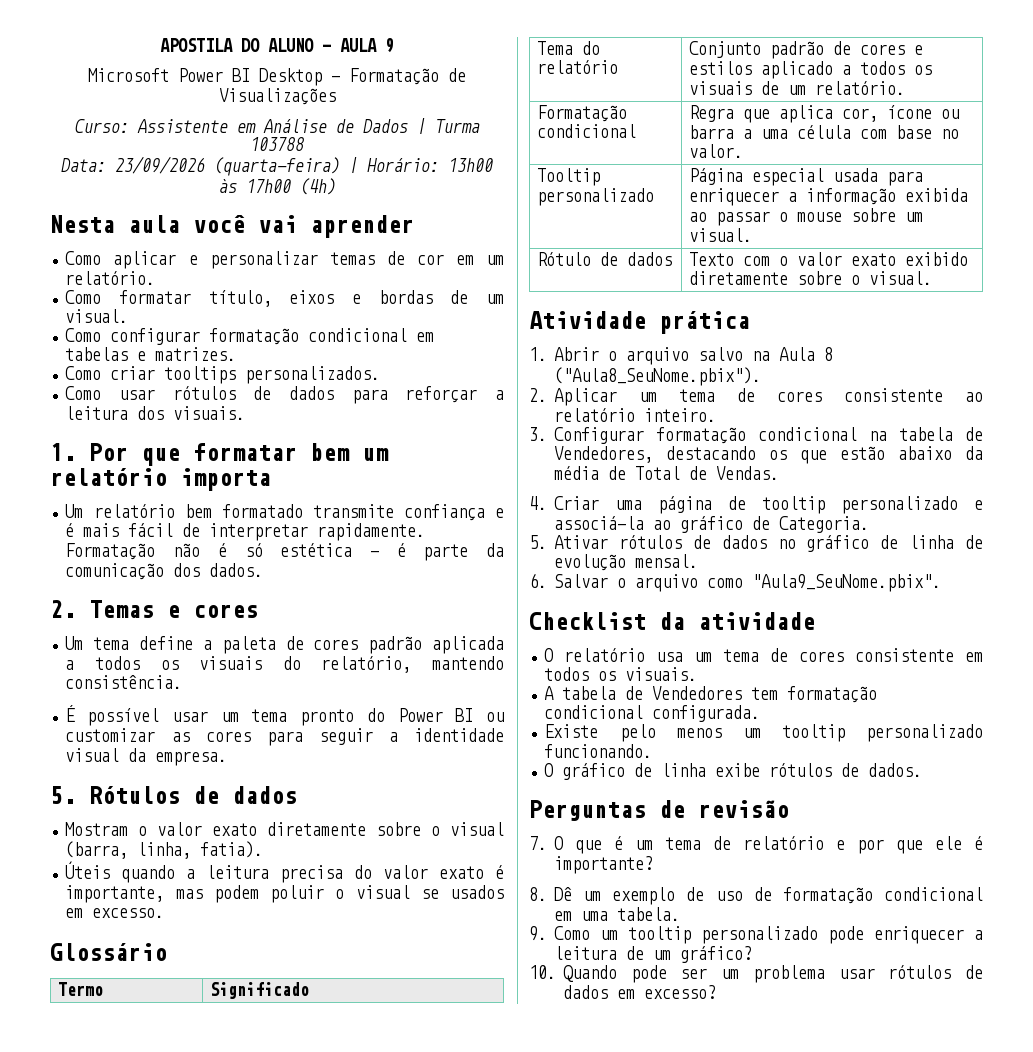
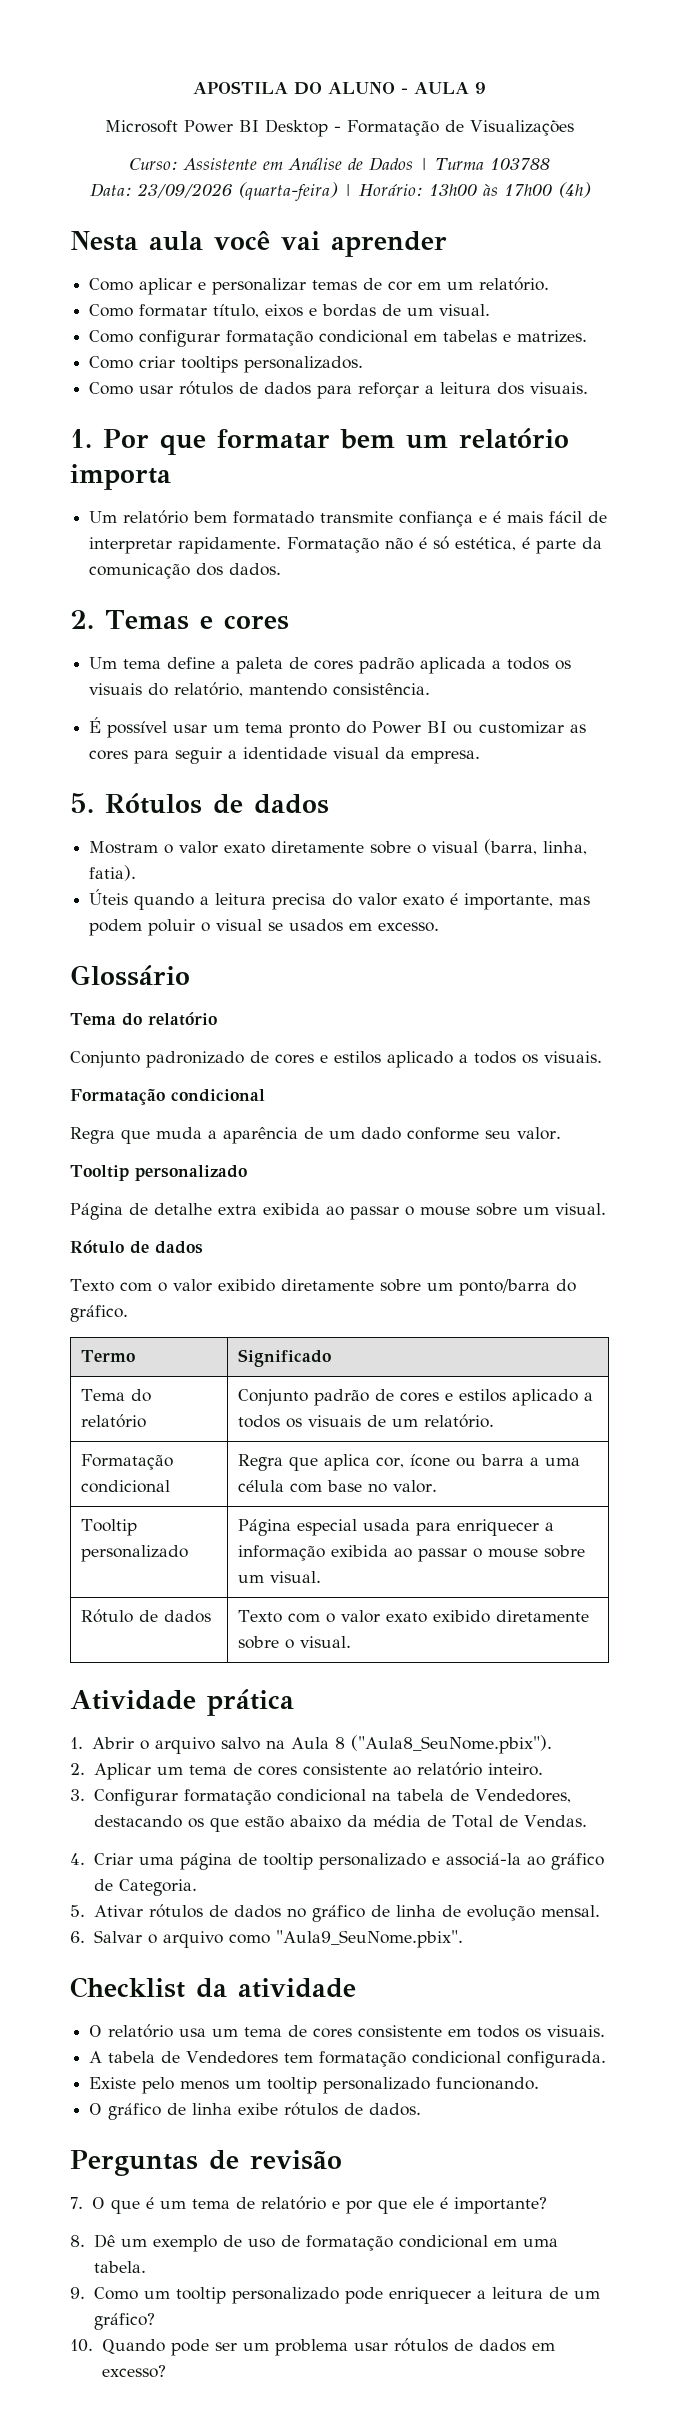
[322,44,331,52] — -> [401,88,408,94] -
[331,76,340,82] — -> [334,126,342,132] -
[280,543,379,557] estética — -> [455,537,517,551] estética,
(167, 952) none -> [70,1012,217,1026] [70,1051,602,1068] [70,1088,265,1105] [70,1127,561,1144] [70,1165,247,1181] [70,1203,606,1220] [70,1240,203,1254] [70,1279,576,1296] [70,1305,128,1322] // Tema do relatório // Conjunto padronizado de cores e estilos aplicado a todos os visuais. // Formatação condicional // Regra que muda a aparência de um dado conforme seu valor. // Tooltip personalizado // Página de detalhe extra exibida ao passar o mouse sobre um visual. // Rótulo de dados // Texto com o valor exibido diretamente sobre um ponto/barra do gráfico.

